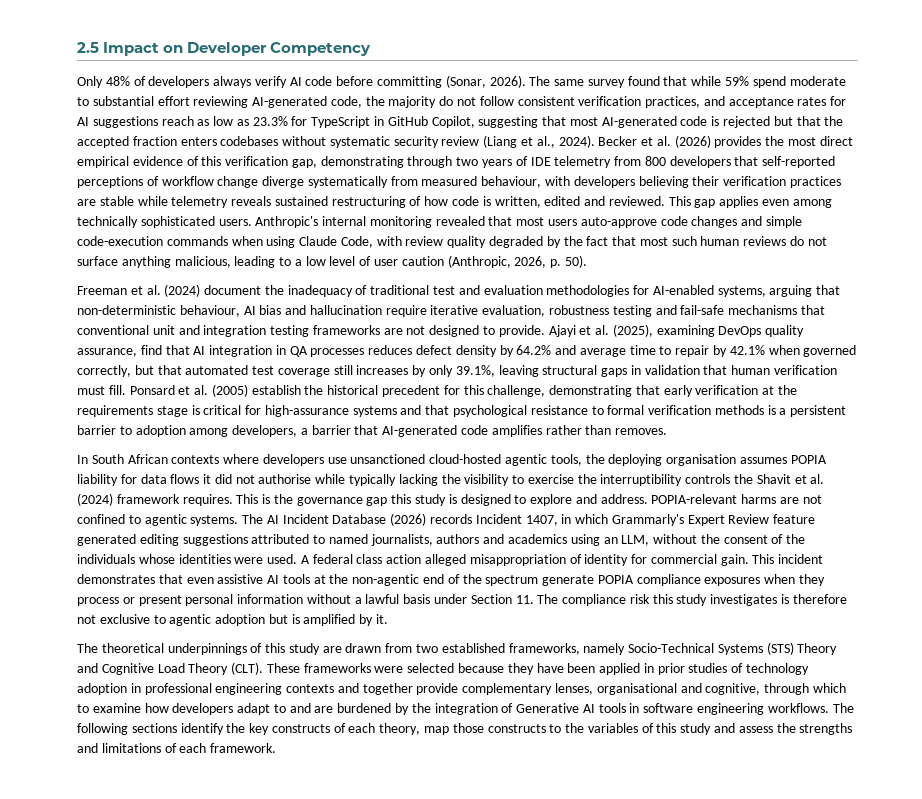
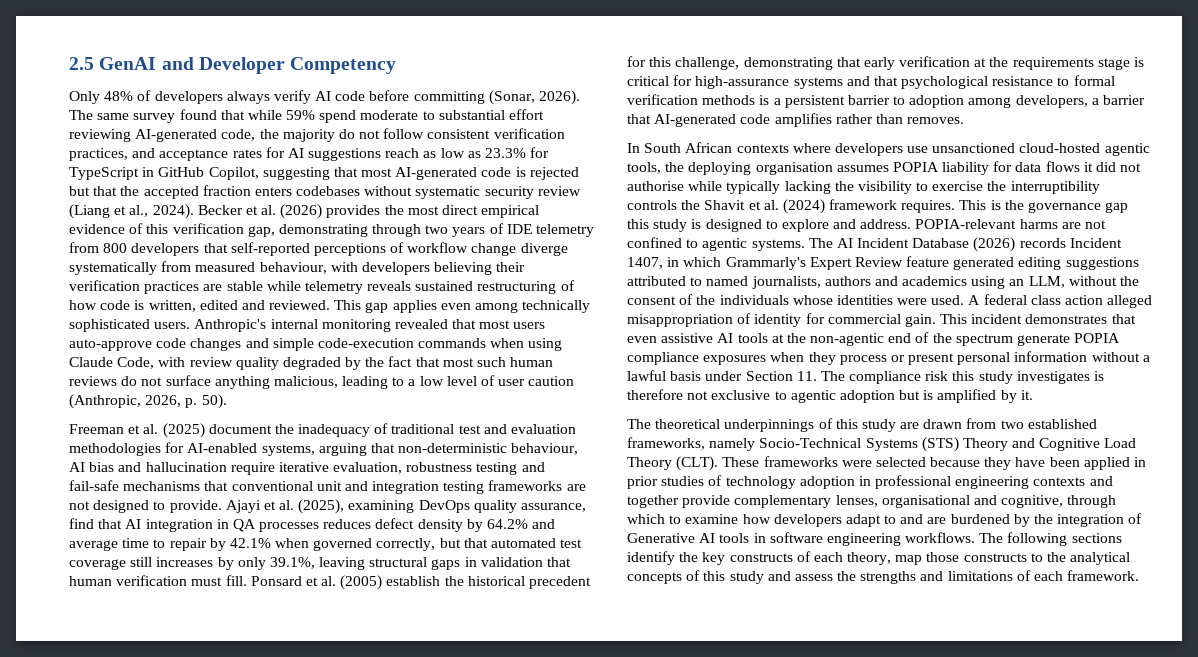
[103,42,184,56] Impact on -> [99,57,194,70] GenAI and
[164,284,201,297] (2024) -> [162,423,205,438] (2025)
[587,723,638,733] variables -> [1070,552,1131,565] [627,572,682,584] analytical concepts

